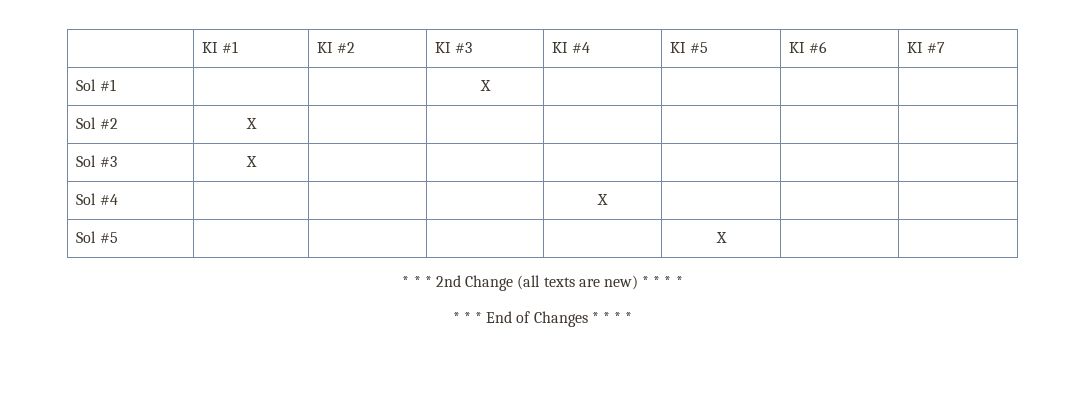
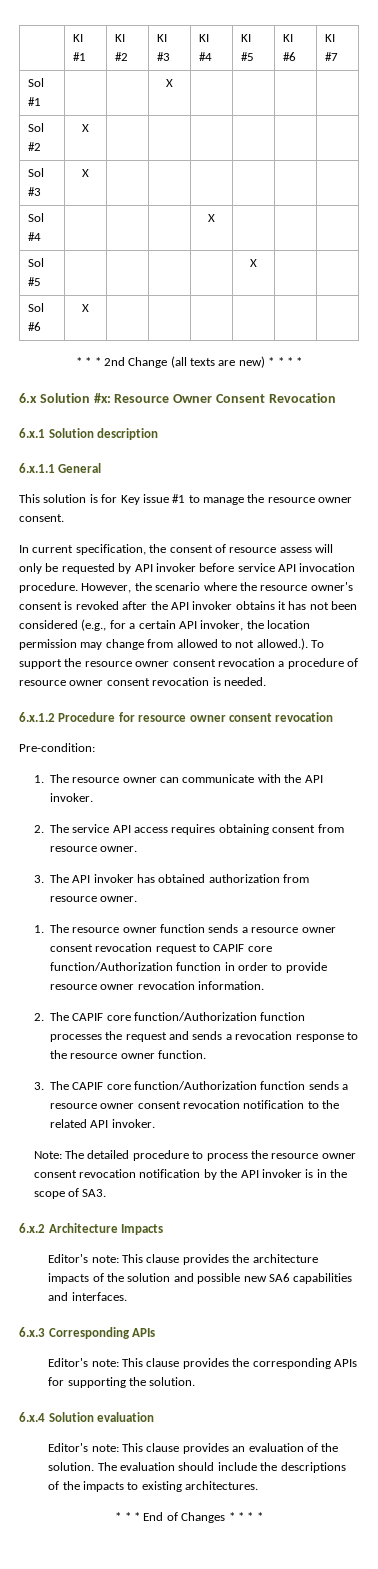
(727, 237) none -> [27,303,44,312] [27,322,41,331] [82,304,89,312] // Sol #6 | X | | | | | |
(683, 281) none -> [19,393,336,403] [19,428,159,440] [19,463,102,473] [19,494,353,505] [19,514,64,522] [19,544,333,555] [19,563,356,574] [19,582,353,593] [19,601,358,610] [19,619,310,631] [19,638,324,650] [19,658,358,669] [19,677,266,686] [19,712,334,722] [19,743,95,752] [33,774,323,783] [49,793,93,802] [33,824,344,835] [49,846,138,852] [33,874,310,883] [49,896,138,902] [33,924,336,933] [49,943,272,954] [49,962,327,973] [49,981,265,990] [33,1012,306,1021] [49,1031,358,1042] [49,1050,207,1059] [33,1081,349,1090] [49,1100,340,1109] [49,1119,155,1128] [33,1150,356,1161] [33,1169,348,1180] [33,1188,107,1199] [19,1223,164,1235] [48,1254,318,1265] [48,1273,353,1284] [48,1292,127,1301] [19,1327,156,1339] [48,1358,357,1369] [48,1377,196,1388] [19,1412,155,1422] [48,1443,339,1454] [48,1462,346,1473] [48,1481,259,1492] // 6.x Solution #x: Resource Owner Consent Revocation // 6.x.1 Solution description // 6.x.1.1 General // This solution is for Key issue #1 to manage the resource owner consent. // In current specification, the consent of resource assess will only be requested by API invoker before service API invocation procedure. However, the scenario where the resource owner's consent is revoked after the API invoker obtains it has not been considered (e.g., for a certain API invoker, the location permission may change from allowed to not allowed.). To support the resource owner consent revocation a procedure of resource owner consent revocation is needed. // 6.x.1.2 Procedure for resource owner consent revocation // Pre-condition: // 1. The resource owner can communicate with the API invoker. // 2. The service API access requires obtaining consent from resource owner. // 3. The API invoker has obtained authorization from resource owner. // 1. The resource owner function sends a resource owner consent revocation request to CAPIF core function/Authorization function in order to provide resource owner revocation information. // 2. The CAPIF core function/Authorization function processes the request and sends a revocation response to the resource owner function. // 3. The CAPIF core function/Authorization function sends a resource owner consent revocation notification to the related API invoker. // Note: The detailed procedure to process the resource owner consent revocation notification by the API invoker is in the scope of SA3. // 6.x.2 Architecture Impacts // Editor's note: This clause provides the architecture impacts of the solution and possible new SA6 capabilities and interfaces. // 6.x.3 Corresponding APIs // Editor's note: This clause provides the corresponding APIs for supporting the solution. // 6.x.4 Solution evaluation // Editor's note: This clause provides an evaluation of the solution. The evaluation should include the descriptions of the impacts to existing architectures.

